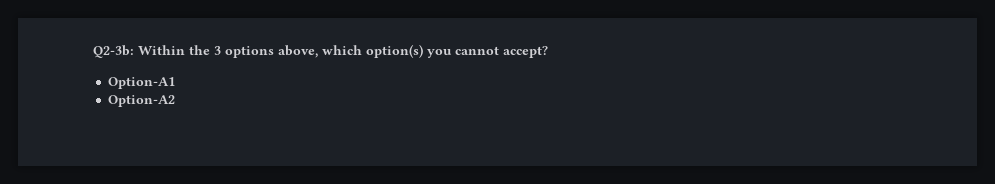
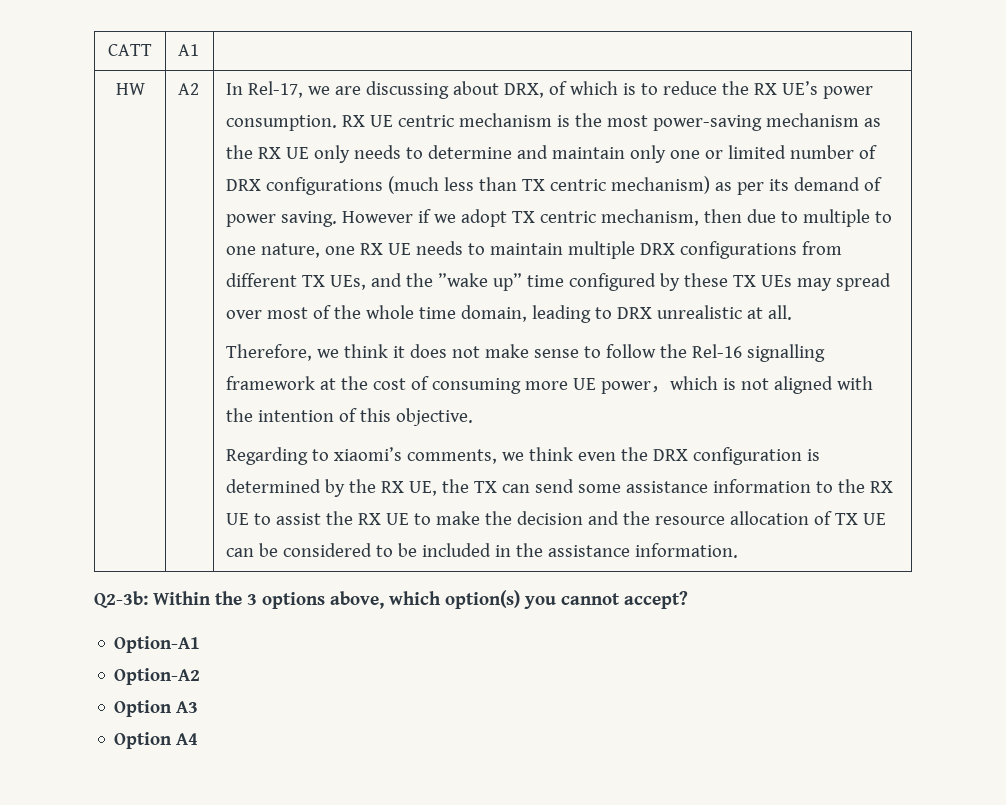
(93, 51) none -> [108,44,152,56] [178,44,200,56] [115,83,145,95] [178,83,200,95] [226,81,873,99] [226,113,881,131] [226,145,877,163] [226,176,882,195] [226,209,892,227] [226,241,842,259] [226,273,891,291] [226,305,792,323] [226,344,825,362] [226,376,873,394] [226,408,474,426] [226,447,820,465] [226,479,893,497] [226,511,886,525] [226,543,738,558] CATT | A1 | // HW | A2 | In Rel-17, we are discussing about DRX, of which is to reduce the RX UE’s power consumption. RX UE centric mechanism is the most power-saving mechanism as the RX UE only needs to determine and maintain only one or limited number of DRX configurations (much less than TX centric mechanism) as per its demand of power saving. However if we adopt TX centric mechanism, then due to multiple to one nature, one RX UE needs to maintain multiple DRX configurations from different TX UEs, and the ”wake up” time configured by these TX UEs may spread over most of the whole time domain, leading to DRX unrealistic at all. // Therefore, we think it does not make sense to follow the Rel-16 signalling framework at the cost of consuming more UE power，which is not aligned with the intention of this objective. // Regarding to xiaomi’s comments, we think even the DRX configuration is determined by the RX UE, the TX can send some assistance information to the RX UE to assist the RX UE to make the decision and the resource allocation of TX UE can be considered to be included in the assistance information. //
(176, 101) none -> [114,700,199,717] [114,732,199,749] // Option A3 // Option A4

